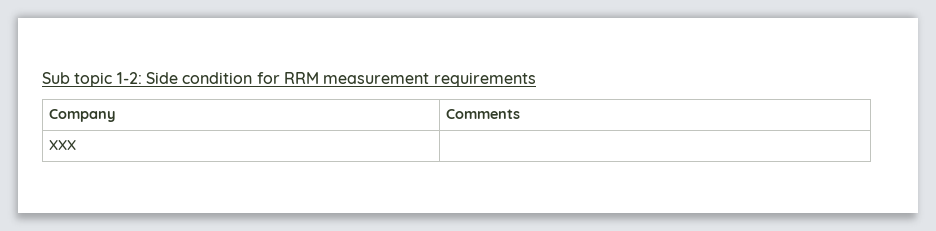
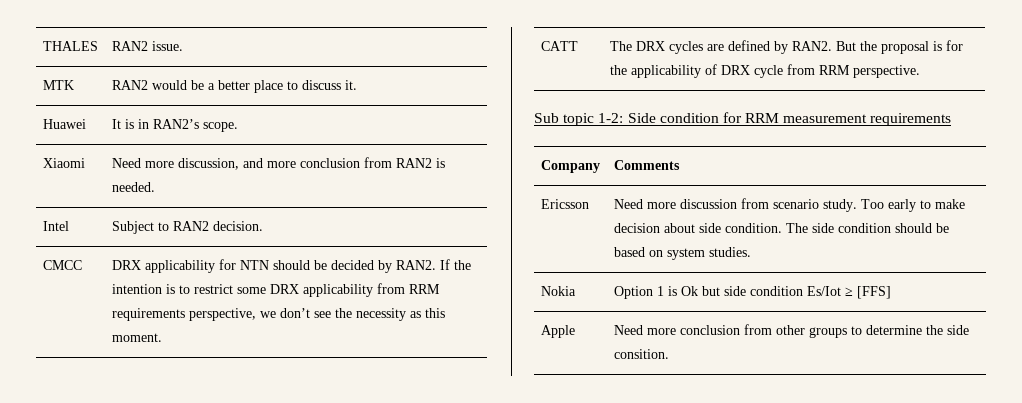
(42, 78) none -> [42,41,98,51] [111,41,183,51] [42,80,74,90] [111,80,357,93] [42,119,86,129] [111,119,238,132] [42,158,85,168] [111,157,445,170] [111,182,155,192] [42,221,69,231] [111,221,263,234] [42,260,82,270] [111,259,471,273] [111,283,440,297] [111,308,445,321] [111,333,162,342] [540,41,578,51] [609,40,963,54] [609,64,920,78] THALES | RAN2 issue. // MTK | RAN2 would be a better place to discuss it. // Huawei | It is in RAN2’s scope. // Xiaomi | Need more discussion, and more conclusion from RAN2 is needed. // Intel | Subject to RAN2 decision. // CMCC | DRX applicability for NTN should be decided by RAN2. If the intention is to restrict some DRX applicability from RRM requirements perspective, we don’t see the necessity as this moment. // CATT | The DRX cycles are defined by RAN2. But the proposal is for the applicability of DRX cycle from RRM perspective. //
[49,140,77,150] XXX | -> [540,199,589,209] [613,198,965,212] [613,223,949,233] [613,247,751,260] [540,286,576,296] [613,286,891,299] [540,325,575,338] [613,324,969,338] [613,349,669,359] Ericsson | Need more discussion from scenario study. Too early to make decision about side condition. The side condition should be based on system studies. // Nokia | Option 1 is Ok but side condition Es/Iot ≥ [FFS] // Apple | Need more conclusion from other groups to determine the side consition.

